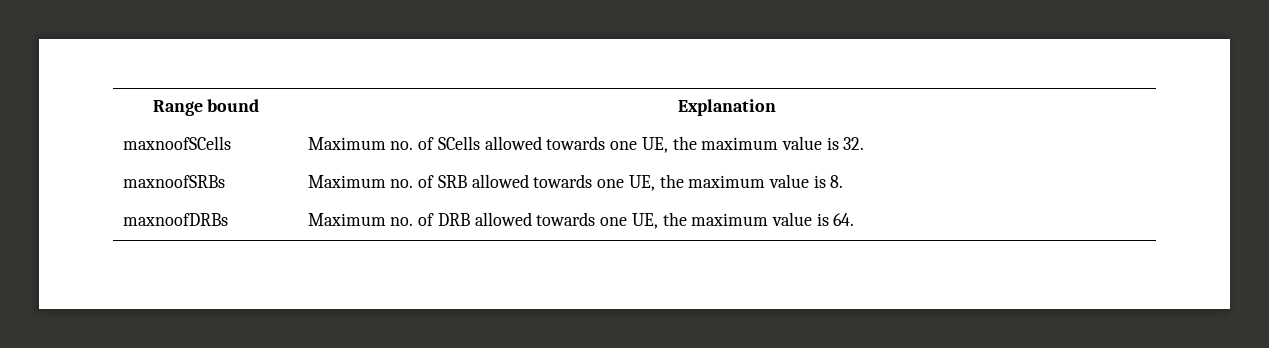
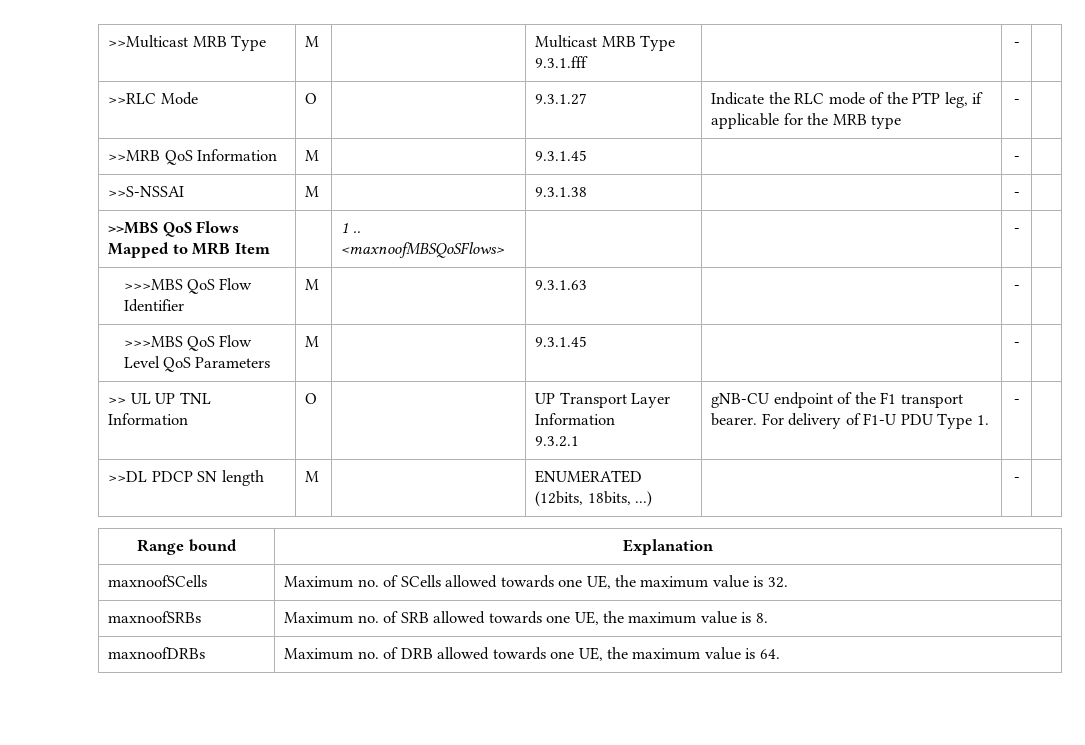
(152, 108) none -> [108,35,267,51] [305,36,320,47] [535,35,676,51] [535,56,589,68] [1013,42,1020,47] [108,92,198,105] [305,93,318,104] [535,93,588,105] [711,92,984,108] [711,113,902,129] [1013,99,1020,104] [108,149,278,165] [305,150,320,161] [535,150,588,161] [1013,156,1020,161] [108,186,185,197] [305,186,320,197] [535,187,588,197] [1013,192,1020,197] [108,221,240,237] [108,242,270,258] [341,222,361,233] [341,242,505,258] [1013,228,1020,233] [123,278,253,294] [123,299,184,312] [305,279,320,290] [535,280,588,290] [1013,285,1020,290] [123,335,253,351] [123,356,271,372] [305,336,320,347] [535,336,588,347] [1013,342,1020,347] [108,392,211,404] [108,413,189,425] [305,393,318,404] [535,392,671,408] [535,413,616,425] [535,436,580,447] [711,392,963,408] [711,413,989,429] [1013,399,1020,404] [108,470,264,486] [305,471,320,482] [535,470,643,483] [535,491,653,507] [1013,477,1020,482] >>Multicast MRB Type | M | | Multicast MRB Type 9.3.1.fff | | - | // >>RLC Mode | O | | 9.3.1.27 | Indicate the RLC mode of the PTP leg, if applicable for the MRB type | - | // >>MRB QoS Information | M | | 9.3.1.45 | | - | // >>S-NSSAI | M | | 9.3.1.38 | | - | // >>MBS QoS Flows Mapped to MRB Item | | 1 .. <maxnoofMBSQoSFlows> | | | - | // >>>MBS QoS Flow Identifier | M | | 9.3.1.63 | | - | // >>>MBS QoS Flow Level QoS Parameters | M | | 9.3.1.45 | | - | // >> UL UP TNL Information | O | | UP Transport Layer Information // 9.3.2.1 | gNB-CU endpoint of the F1 transport bearer. For delivery of F1-U PDU Type 1. | - | // >>DL PDCP SN length | M | | ENUMERATED (12bits, 18bits, ...) | | - | //

